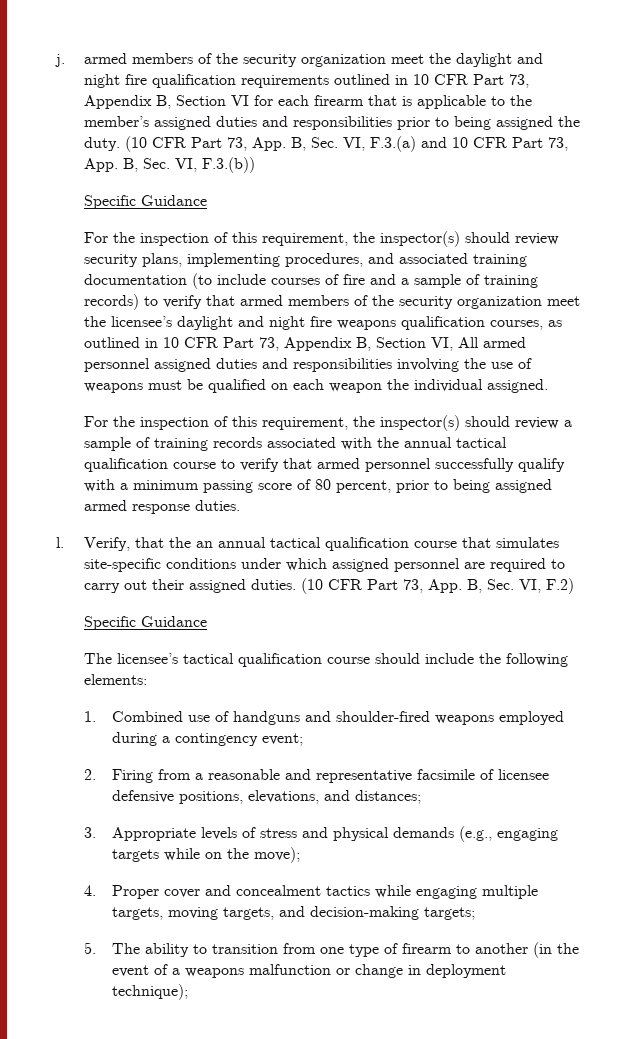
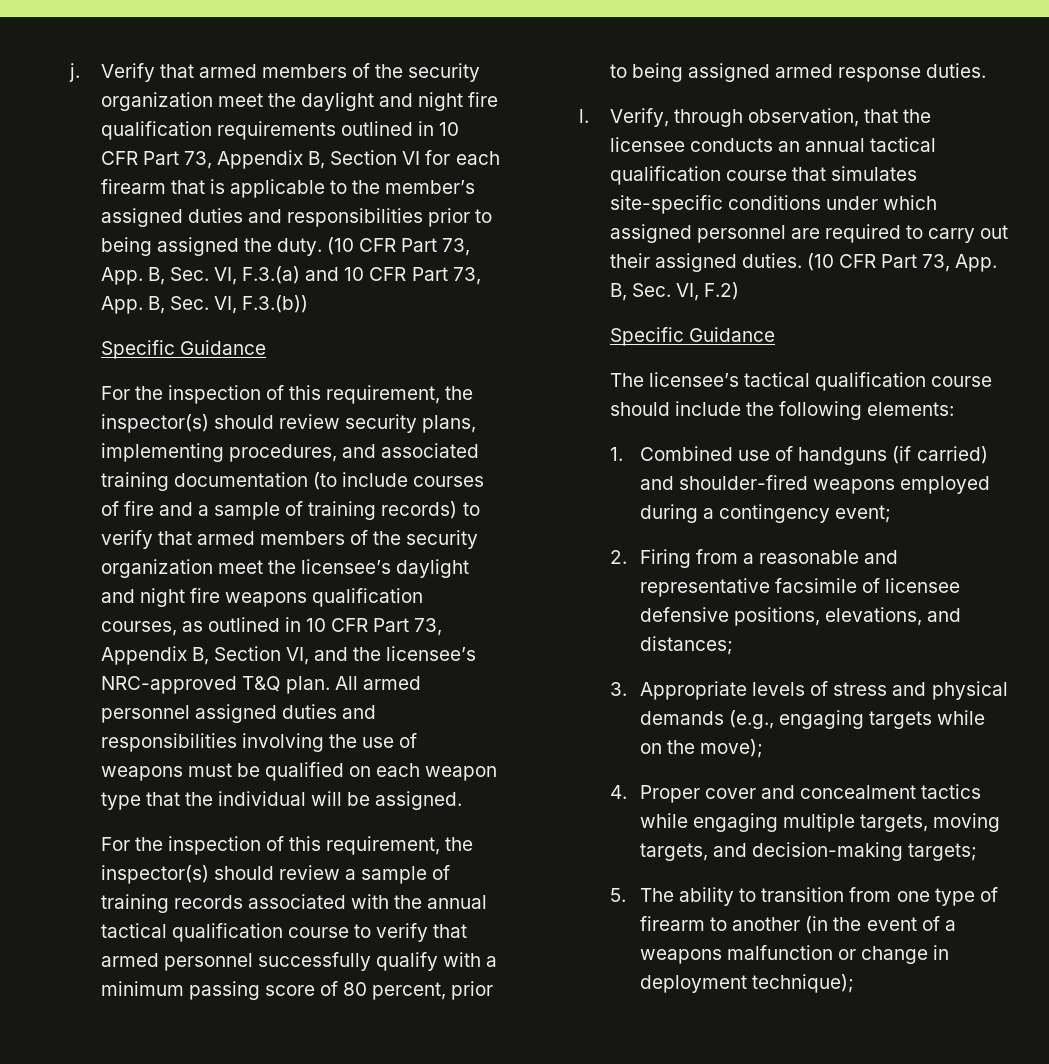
(65, 60) none -> [100,63,194,82] Verify that
(453, 344) none -> [314,646,477,661] [100,676,330,694] and the licensee’s NRC-approved T&Q plan.
[386,379,483,392] the individual -> [100,791,371,810] type that the individual will be
[134,537,191,548] that the -> [673,108,932,127] [609,137,773,152] through observation, that the licensee conducts
(300, 718) none -> [892,446,988,464] (if carried)

